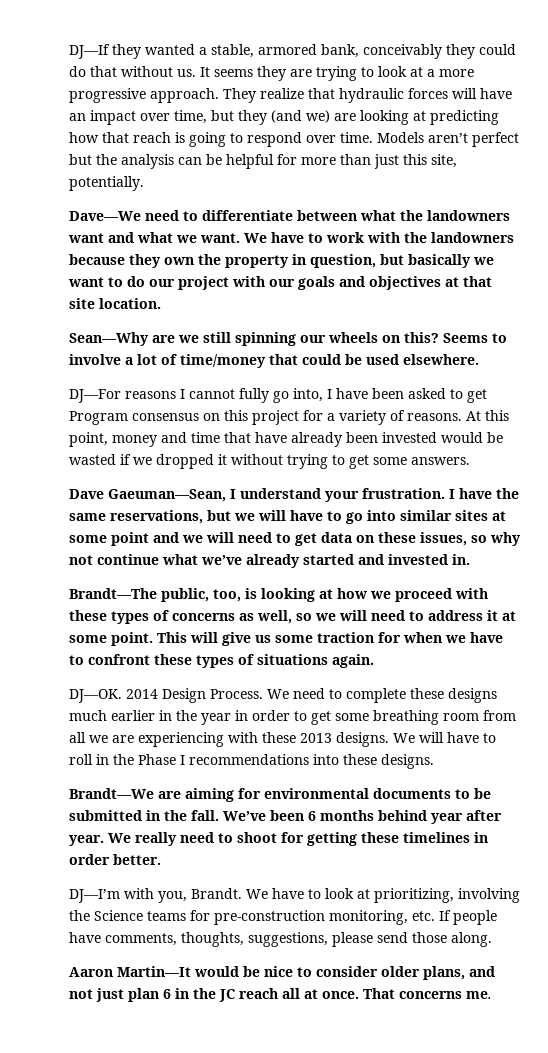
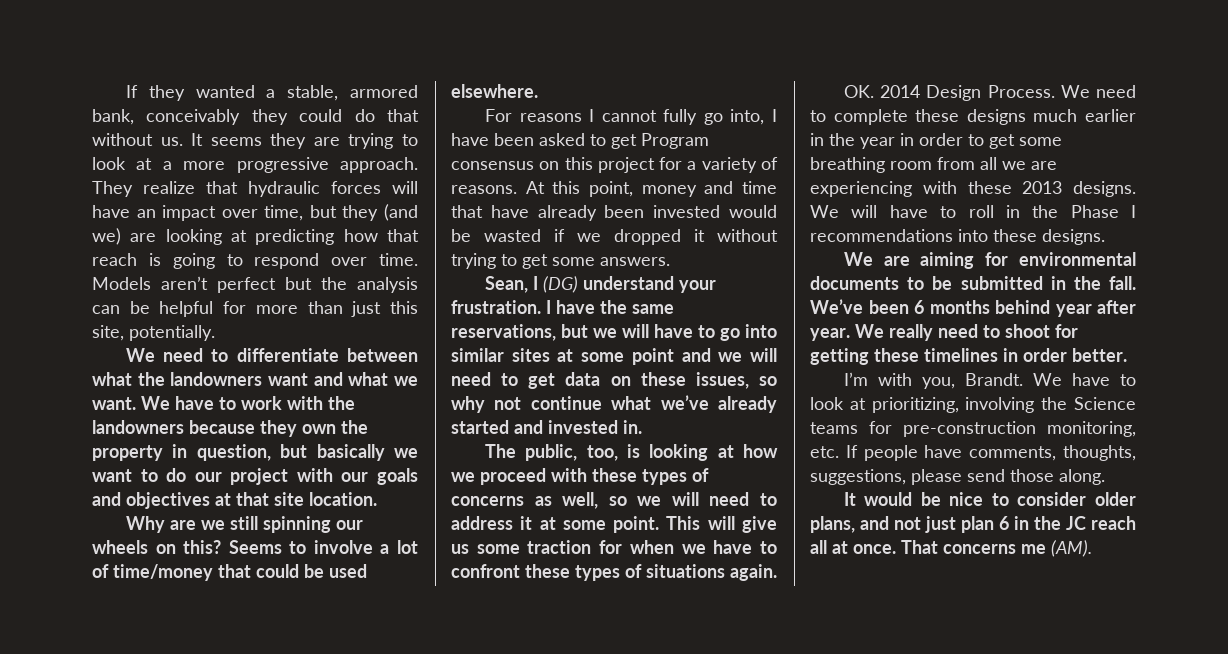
[69,44,110,59] DJ—If -> [125,85,138,98] If
[69,211,141,221] Dave—We -> [125,348,155,362] We
[69,332,149,346] Sean—Why -> [125,516,165,533] Why
[69,389,121,403] DJ—For -> [484,109,512,122] For
[69,489,236,502] Dave Gaeuman—Sean, I -> [484,276,578,293] Sean, I (DG)
[69,588,157,599] Brandt—The -> [484,444,516,458] The
[69,689,122,703] DJ—OK. -> [843,85,874,98] OK.
[69,788,154,799] Brandt—We -> [843,252,873,266] We
[69,889,120,903] DJ—I’m -> [843,372,868,386] I’m
[69,966,191,977] Aaron Martin—It -> [843,492,856,506] It
[466,991,492,999] me. -> [1021,540,1092,557] me (AM).

